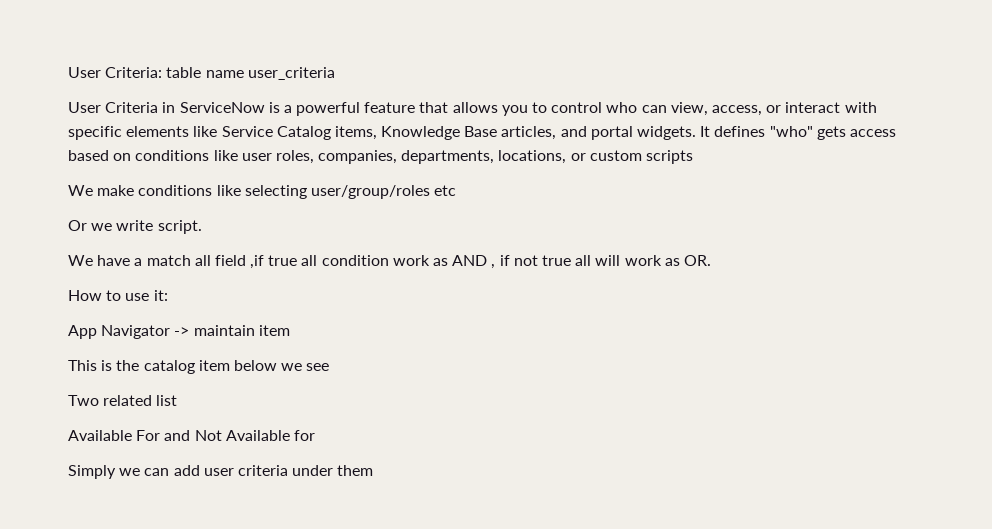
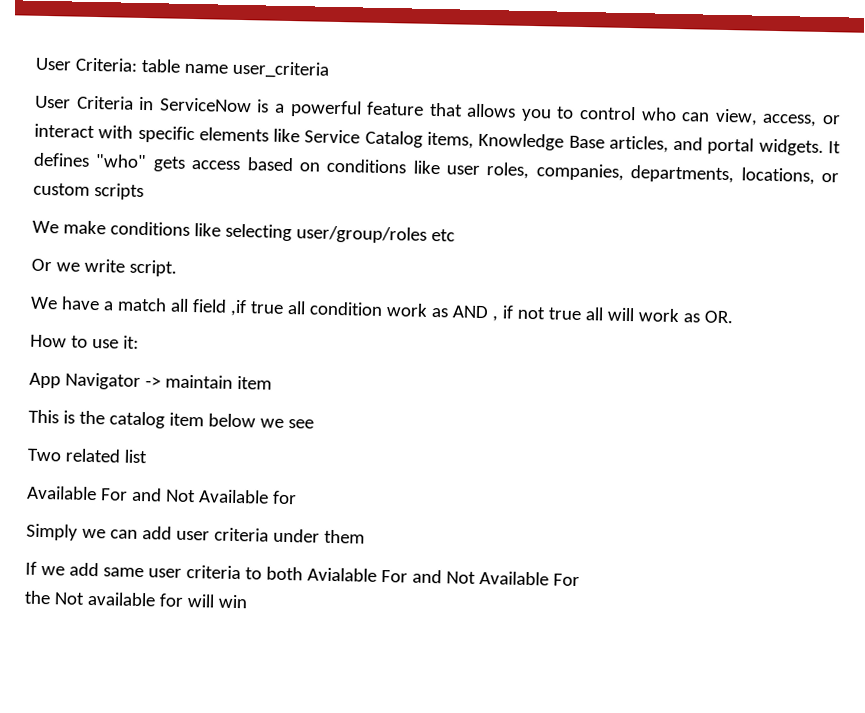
(374, 470) none -> [25,561,580,587] [24,590,248,609] // If we add same user criteria to both Avialable For and Not Available For // the Not available for will win

